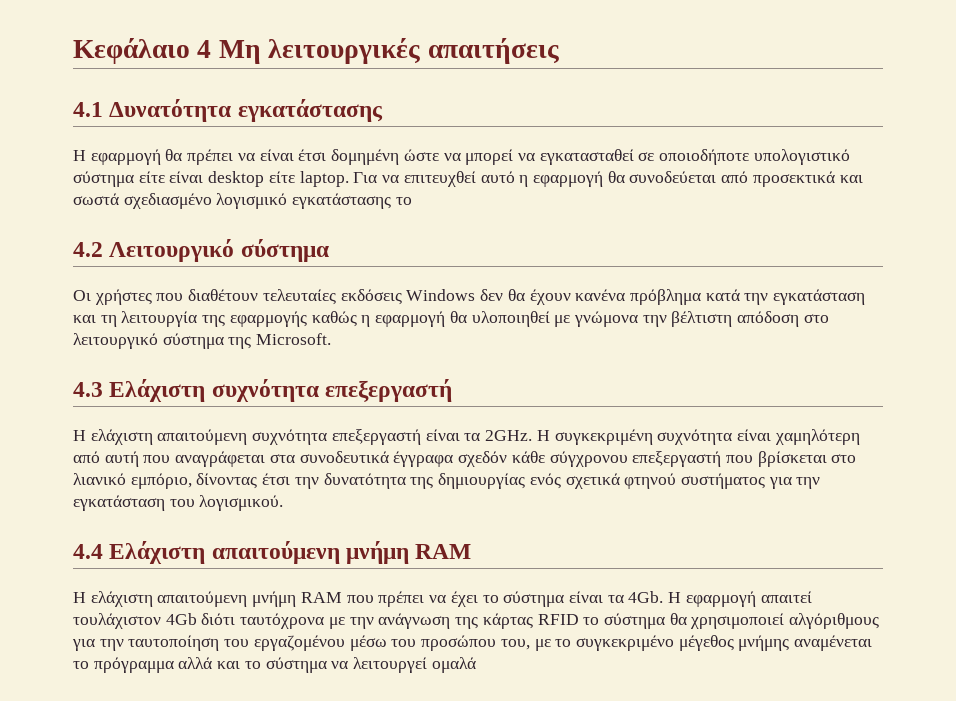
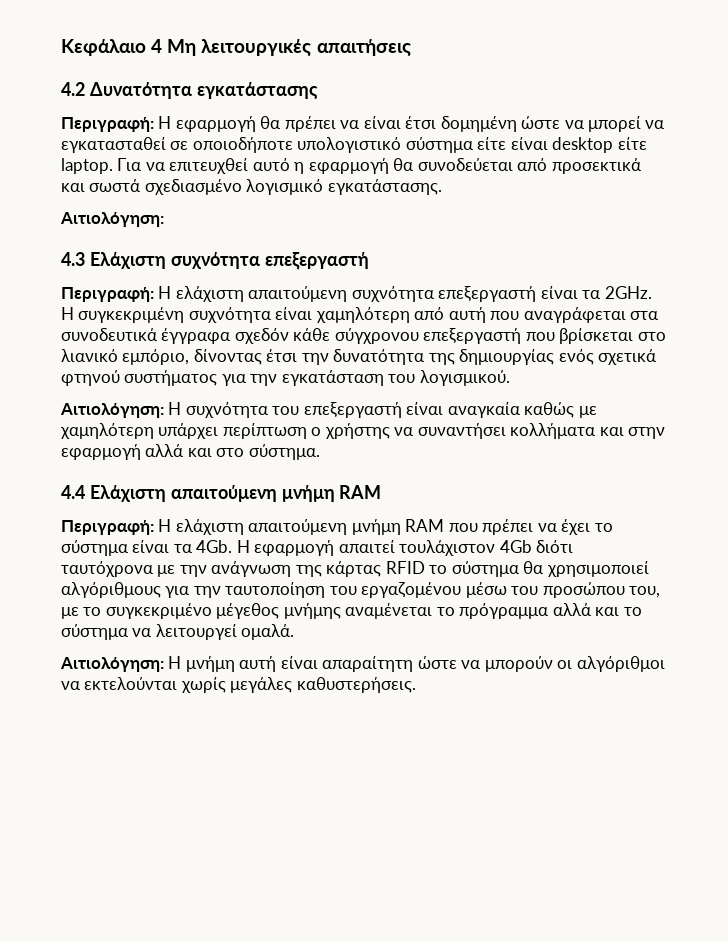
[73,102,103,117] 4.1 -> [61,82,85,96] 4.2
(383, 110) none -> [61,117,154,132] Περιγραφή:
[292,193,412,209] [73,239,329,262] [73,289,866,305] [73,311,829,327] [73,333,332,349] εγκατάστασης το // 4.2 Λειτουργικό σύστημα // Οι χρήστες που διαθέτουν τελευταίες εκδόσεις Windows δεν θα έχουν κανένα πρόβλημα κατά την εγκατάσταση και τη λειτουργία της εφαρμογής καθώς η εφαρμογή θα υλοποιηθεί με γνώμονα την βέλτιστη απόδοση στο λειτουργικό σύστημα της Microsoft. -> [327,179,442,195] [60,212,164,227] εγκατάστασης. // Αιτιολόγηση:
(453, 390) none -> [61,287,154,302] Περιγραφή:
(284, 503) none -> [60,402,597,418] [60,423,666,439] [61,444,320,460] // Αιτιολόγηση: Η συχνότητα του επεξεργαστή είναι αναγκαία καθώς με χαμηλότερη υπάρχει περίπτωση ο χρήστης να συναντήσει κολλήματα και στην εφαρμογή αλλά και στο σύστημα.
(472, 551) none -> [61,520,154,535] Περιγραφή:
[431,657,476,673] ομαλά -> [241,624,295,640] [60,656,665,672] [61,677,416,693] ομαλά. // Αιτιολόγηση: Η μνήμη αυτή είναι απαραίτητη ώστε να μπορούν οι αλγόριθμοι να εκτελούνται χωρίς μεγάλες καθυστερήσεις.

